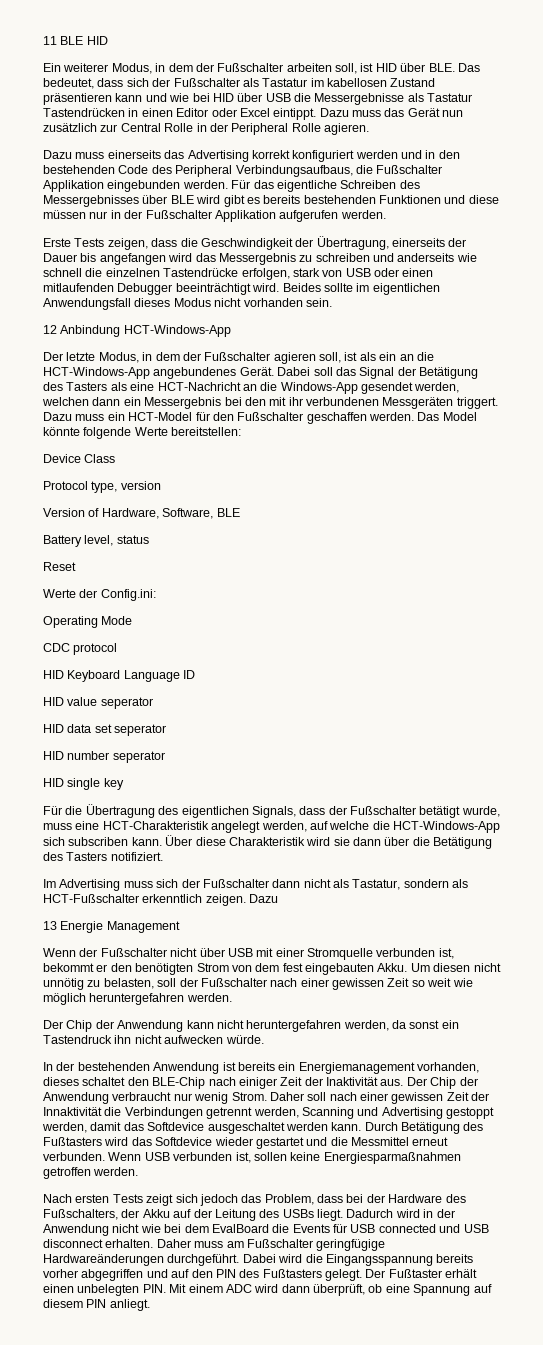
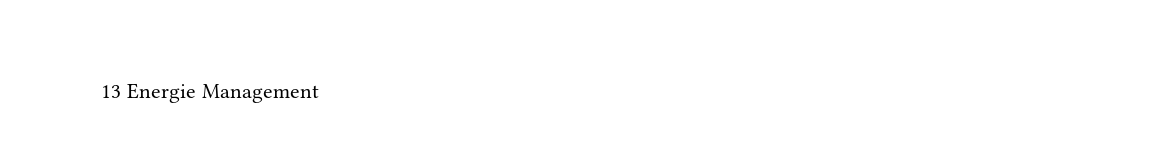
[43,36,108,45] [43,63,480,74] [43,78,436,89] [43,93,473,105] [43,108,464,120] [43,123,369,135] [43,150,460,162] [43,165,443,177] [43,180,420,192] [43,195,499,207] [43,210,386,222] [43,236,467,250] [43,253,477,265] [43,268,434,280] [43,283,440,295] [43,298,332,310] [43,325,231,337] [43,352,434,364] [43,367,478,379] [43,382,460,394] [42,397,498,409] [43,412,477,424] [43,427,242,439] [43,454,116,463] [43,481,161,493] [43,508,240,519] [43,535,149,547] [43,562,76,571] [43,589,156,601] [43,616,133,628] [43,643,118,655] [43,670,196,682] [43,697,153,709] [43,724,167,736] [43,751,165,763] [43,778,124,790] [43,804,500,818] [43,821,500,833] [43,835,493,849] [43,852,163,861] [43,879,469,891] [43,894,279,906] [43,921,180,933] [43,948,454,960] [43,963,501,975] [43,978,473,990] [43,993,232,1005] [43,1020,459,1032] [43,1035,264,1044] [43,1062,479,1074] [43,1077,478,1089] [43,1092,490,1104] [43,1107,494,1119] [42,1122,484,1134] [43,1137,449,1149] [43,1152,461,1164] [43,1167,139,1179] [43,1194,466,1206] [43,1209,455,1221] [43,1224,489,1236] [43,1239,386,1251] [43,1254,474,1266] [43,1269,478,1281] [43,1284,492,1296] [43,1299,150,1311] 11 BLE HID // Ein weiterer Modus, in dem der Fußschalter arbeiten soll, ist HID über BLE. Das bedeutet, dass sich der Fußschalter als Tastatur im kabellosen Zustand präsentieren kann und wie bei HID über USB die Messergebnisse als Tastatur Tastendrücken in einen Editor oder Excel eintippt. Dazu muss das Gerät nun zusätzlich zur Central Rolle in der Peripheral Rolle agieren. // Dazu muss einerseits das Advertising korrekt konfiguriert werden und in den bestehenden Code des Peripheral Verbindungsaufbaus, die Fußschalter Applikation eingebunden werden. Für das eigentliche Schreiben des Messergebnisses über BLE wird gibt es bereits bestehenden Funktionen und diese müssen nur in der Fußschalter Applikation aufgerufen werden. // Erste Tests zeigen, dass die Geschwindigkeit der Übertragung, einerseits der Dauer bis angefangen wird das Messergebnis zu schreiben und anderseits wie schnell die einzelnen Tastendrücke erfolgen, stark von USB oder einen mitlaufenden Debugger beeinträchtigt wird. Beides sollte im eigentlichen Anwendungsfall dieses Modus nicht vorhanden sein. // 12 Anbindung HCT-Windows-App // Der letzte Modus, in dem der Fußschalter agieren soll, ist als ein an die HCT-Windows-App angebundenes Gerät. Dabei soll das Signal der Betätigung des Tasters als eine HCT-Nachricht an die Windows-App gesendet werden, welchen dann ein Messergebnis bei den mit ihr verbundenen Messgeräten triggert. Dazu muss ein HCT-Model für den Fußschalter geschaffen werden. Das Model könnte folgende Werte bereitstellen: // Device Class // Protocol type, version // Version of Hardware, Software, BLE // Battery level, status // Reset // Werte der Config.ini: // Operating Mode // CDC protocol // HID Keyboard Language ID // HID value seperator // HID data set seperator // HID number seperator // HID single key // Für die Übertragung des eigentlichen Signals, dass der Fußschalter betätigt wurde, muss eine HCT-Charakteristik angelegt werden, auf welche die HCT-Windows-App sich subscriben kann. Über diese Charakteristik wird sie dann über die Betätigung des Tasters notifiziert. // Im Advertising muss sich der Fußschalter dann nicht als Tastatur, sondern als HCT-Fußschalter erkenntlich zeigen. Dazu // 13 Energie Management // Wenn der Fußschalter nicht über USB mit einer Stromquelle verbunden ist, bekommt er den benötigten Strom von dem fest eingebauten Akku. Um diesen nicht unnötig zu belasten, soll der Fußschalter nach einer gewissen Zeit so weit wie möglich heruntergefahren werden. // Der Chip der Anwendung kann nicht heruntergefahren werden, da sonst ein Tastendruck ihn nicht aufwecken würde. // In der bestehenden Anwendung ist bereits ein Energiemanagement vorhanden, dieses schaltet den BLE-Chip nach einiger Zeit der Inaktivität aus. Der Chip der Anwendung verbraucht nur wenig Strom. Daher soll nach einer gewissen Zeit der Innaktivität die Verbindungen getrennt werden, Scanning und Advertising gestoppt werden, damit das Softdevice ausgeschaltet werden kann. Durch Betätigung des Fußtasters wird das Softdevice wieder gestartet und die Messmittel erneut verbunden. Wenn USB verbunden ist, sollen keine Energiesparmaßnahmen getroffen werden. // Nach ersten Tests zeigt sich jedoch das Problem, dass bei der Hardware des Fußschalters, der Akku auf der Leitung des USBs liegt. Dadurch wird in der Anwendung nicht wie bei dem EvalBoard die Events für USB connected und USB disconnect erhalten. Daher muss am Fußschalter geringfügige Hardwareänderungen durchgeführt. Dabei wird die Eingangsspannung bereits vorher abgegriffen und auf den PIN des Fußtasters gelegt. Der Fußtaster erhält einen unbelegten PIN. Mit einem ADC wird dann überprüft, ob eine Spannung auf diesem PIN anliegt. -> [101,83,319,103] 13 Energie Management

